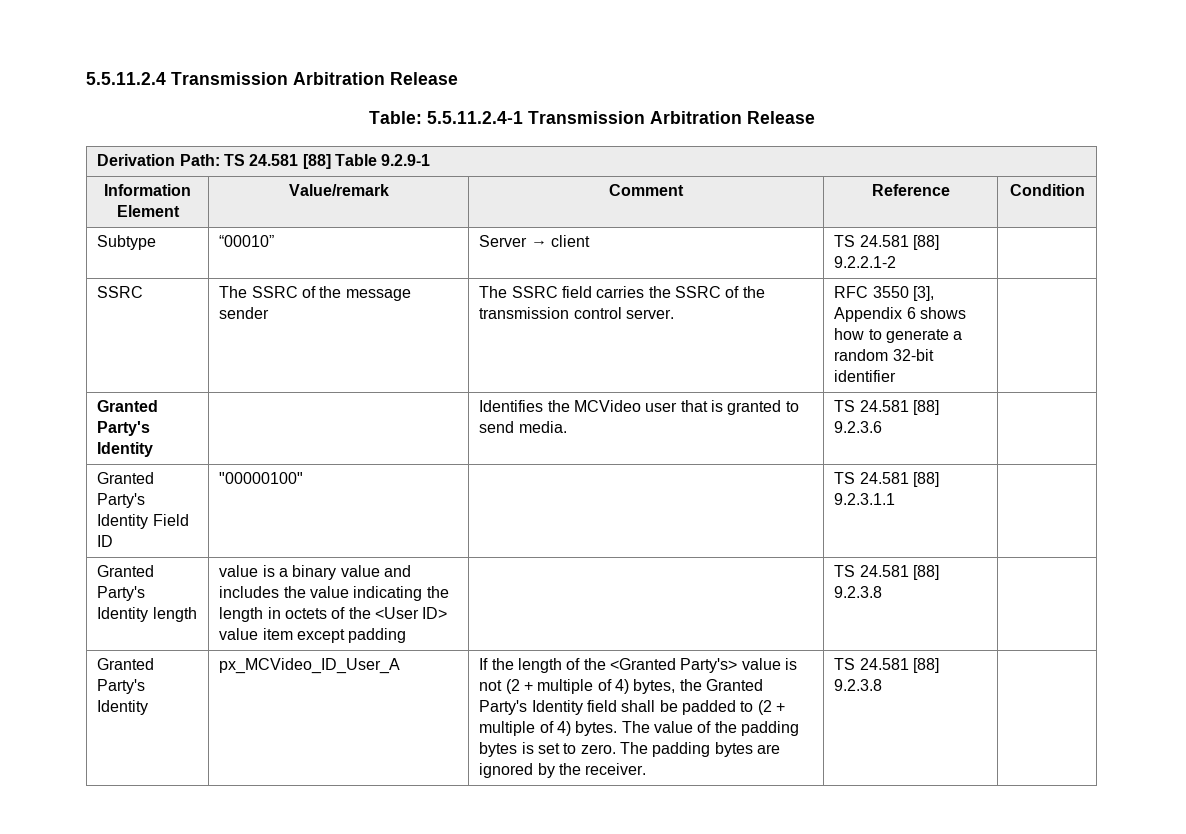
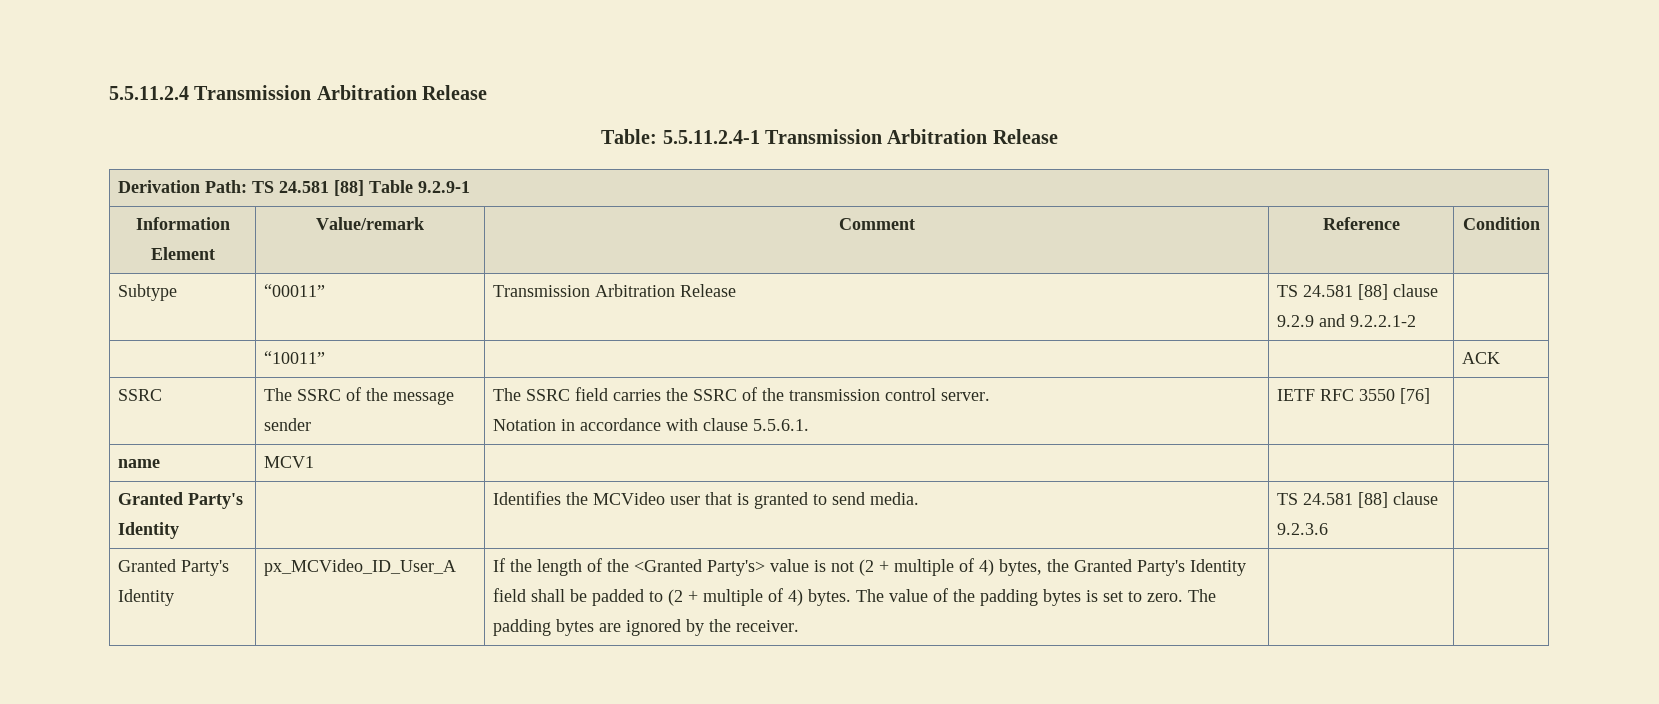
[219,235,275,247] [479,235,590,247] [834,235,939,250] “00010” | Server → client | TS 24.581 [88] -> [263,284,325,297] [492,284,736,297] [1276,284,1438,300] [1276,314,1345,327] “00011” | Transmission Arbitration Release | TS 24.581 [88] clause 9.2.9 and
(897, 262) none -> [263,351,325,364] [1461,352,1500,364] // | “10011” | | | ACK
[834,286,934,301] [834,307,966,322] [834,328,963,343] [834,349,934,361] [834,370,897,382] | RFC 3550 [3], Appendix 6 shows how to generate a random 32-bit identifier -> [492,418,809,431] [1276,388,1430,404] [117,459,160,468] [263,456,314,468] // Notation in accordance with clause 5.5.6.1. | IETF RFC 3550 [76] | // name | MCV1 | |
(939, 407) none -> [1392,492,1438,505] clause
[97,472,155,484] [97,493,146,508] [97,514,189,529] [97,535,114,547] [219,472,304,484] [834,472,939,487] [834,493,896,505] [97,565,155,577] [97,586,146,601] [97,607,197,622] [219,565,411,580] [219,586,449,601] [219,607,448,622] [219,628,407,643] [834,565,939,580] [834,586,883,598] // Granted Party's Identity Field ID | "00000100" | | TS 24.581 [88] 9.2.3.1.1 | // Granted Party's Identity length | value is a binary value and includes the value indicating the length in octets of the <User ID> value item except padding | | TS 24.581 [88] 9.2.3.8 | -> (1328, 529) none
[834,658,939,673] [834,679,883,691] TS 24.581 [88] 9.2.3.8 -> (799, 626) none

